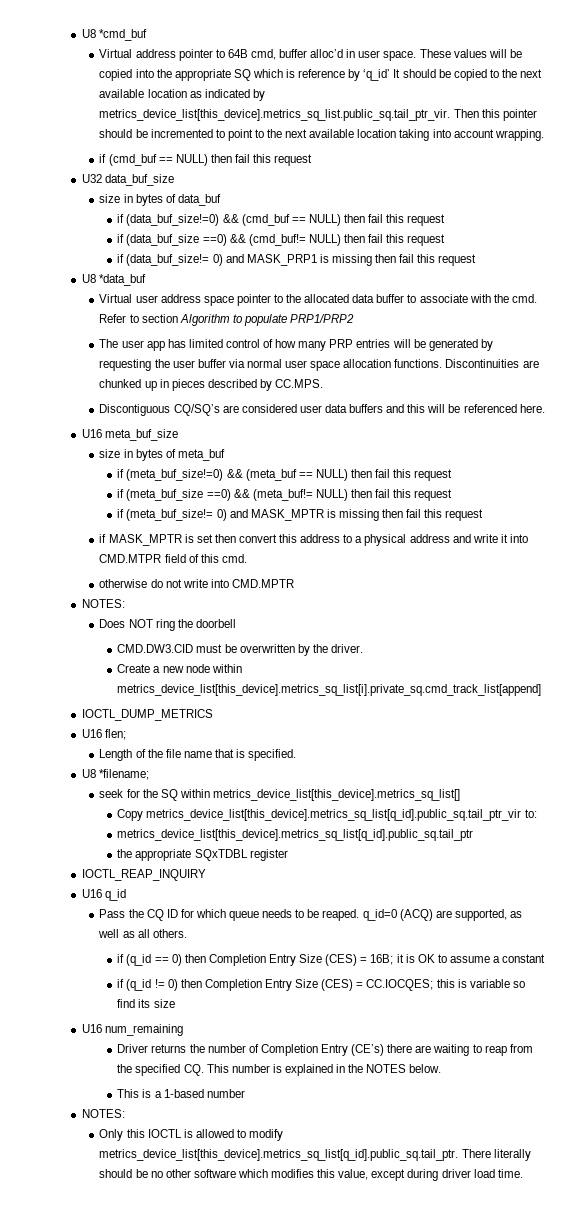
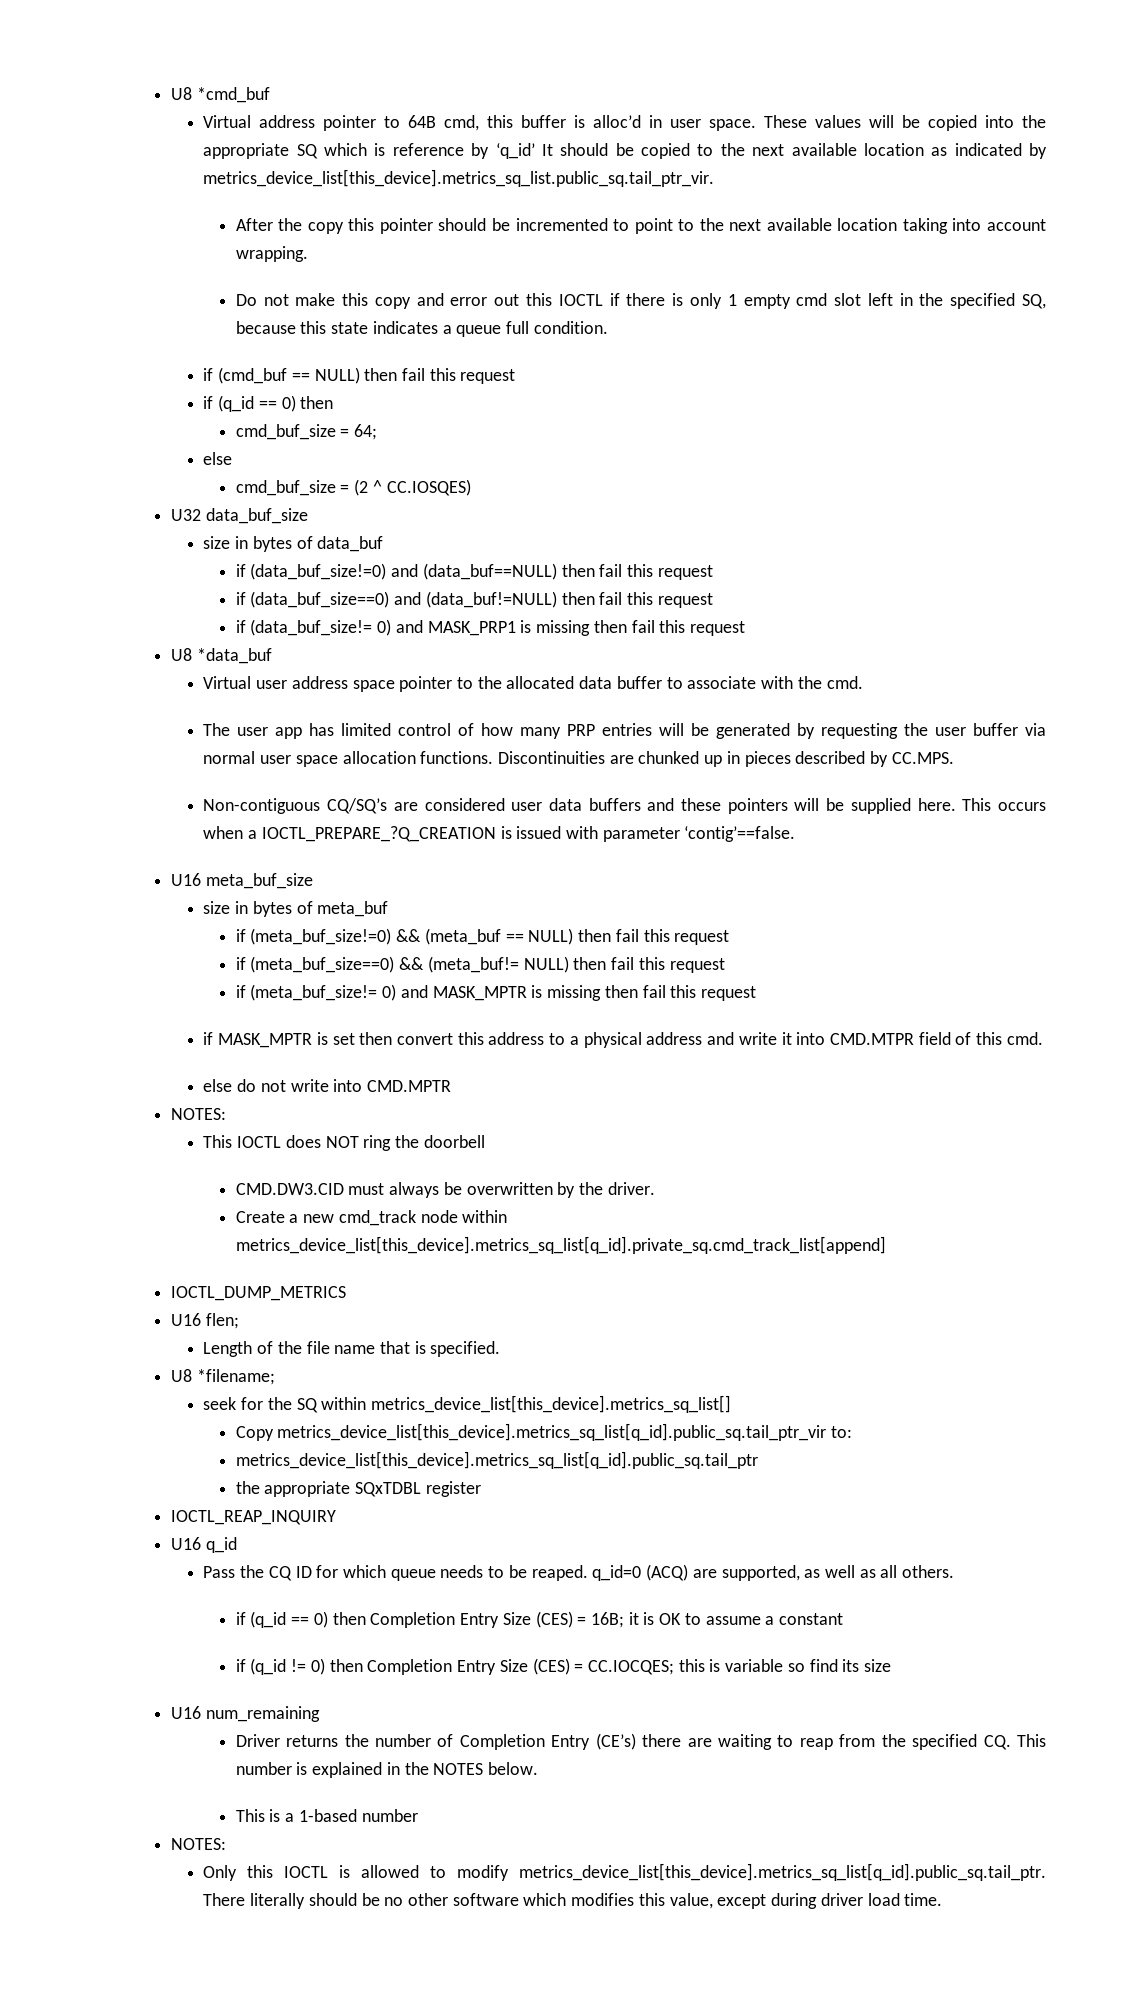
[279,49,308,58] buffer -> [487,115,586,128] this buffer is
[453,109,479,118] Then -> [235,218,344,234] // After the copy
(544, 135) none -> [235,293,1046,309] [235,321,608,337] // Do not make this copy and error out this IOCTL if there is only 1 empty cmd slot left in the specified SQ, because this state indicates a queue full condition.
(313, 160) none -> [203,395,334,412] [235,424,378,440] [203,452,233,465] [235,479,471,496] // if (q_id == 0) then // cmd_buf_size = 64; // else // cmd_buf_size = (2 ^ CC.IOSQES)
[222,214,446,226] [117,234,341,246] && (cmd_buf == NULL) then fail this request // if (data_buf_size ==0) && (cmd_buf!= NULL) -> [391,563,713,580] [235,591,557,608] and (data_buf==NULL) then fail this request // if (data_buf_size==0) and (data_buf!=NULL)
[99,314,355,326] Refer to section Algorithm to populate PRP1/PRP2 -> (863, 682) none
[99,404,171,416] Discontiguous -> [203,798,321,814] Non-contiguous
[407,404,517,413] this will be referenced -> [681,798,911,814] these pointers will be supplied
(545, 408) none -> [962,798,1046,811] [203,826,796,842] This occurs when a IOCTL_PREPARE_?Q_CREATION is issued with parameter ‘contig’==false.
[126,489,231,501] (meta_buf_size ==0) -> [250,956,395,973] (meta_buf_size==0)
[99,579,148,588] otherwise -> [203,1079,233,1092] else
[99,619,126,628] Does -> [203,1135,321,1148] This IOCTL does
(223, 648) none -> [389,1182,440,1198] always
(184, 669) none -> [338,1210,416,1226] cmd_track
[117,684,542,696] metrics_device_list[this_device].metrics_sq_list[i].private_sq.cmd_track_list[append] -> [235,1236,886,1254] metrics_device_list[this_device].metrics_sq_list[q_id].private_sq.cmd_track_list[append]

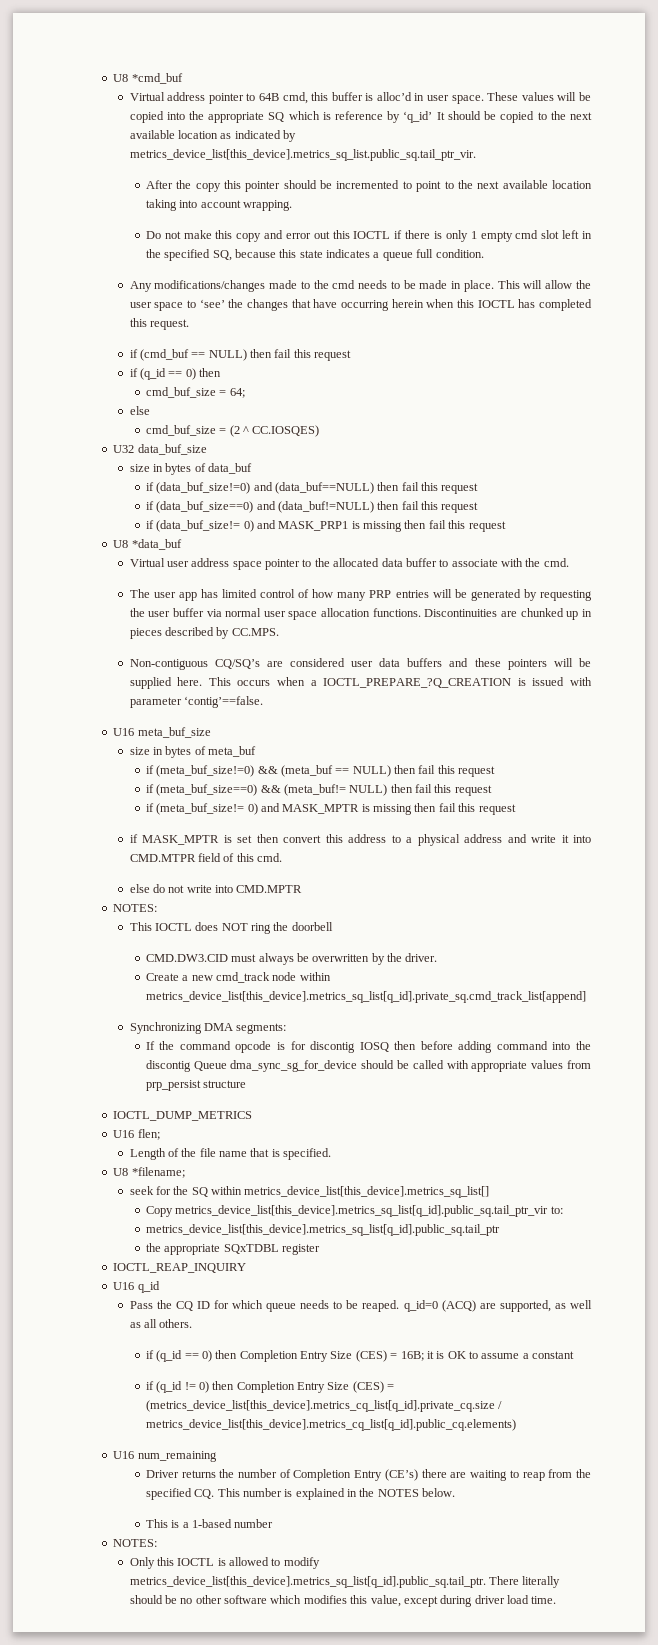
(608, 327) none -> [129,280,591,292] [129,299,593,311] [129,318,189,330] // Any modifications/changes made to the cmd needs to be made in place. This will allow the user space to ‘see’ the changes that have occurring herein when this IOCTL has completed this request.
(886, 1245) none -> [129,1022,287,1034] [145,1041,591,1053] [145,1060,592,1072] [145,1080,247,1091] // Synchronizing DMA segments: // If the command opcode is for discontig IOSQ then before adding command into the discontig Queue dma_sync_sg_for_device should be called with appropriate values from prp_persist structure
[588,1659,892,1675] CC.IOCQES; this is variable so find its size -> [145,1400,503,1412] [145,1419,516,1431] (metrics_device_list[this_device].metrics_cq_list[q_id].private_cq.size / metrics_device_list[this_device].metrics_cq_list[q_id].public_cq.elements)

